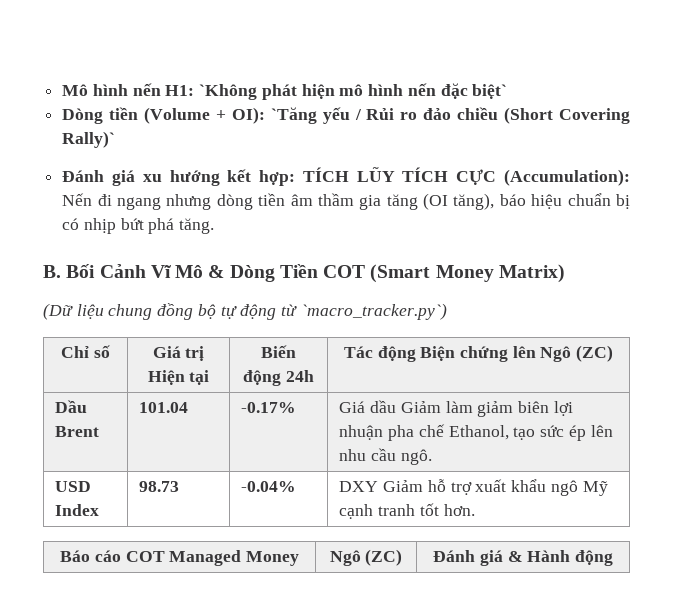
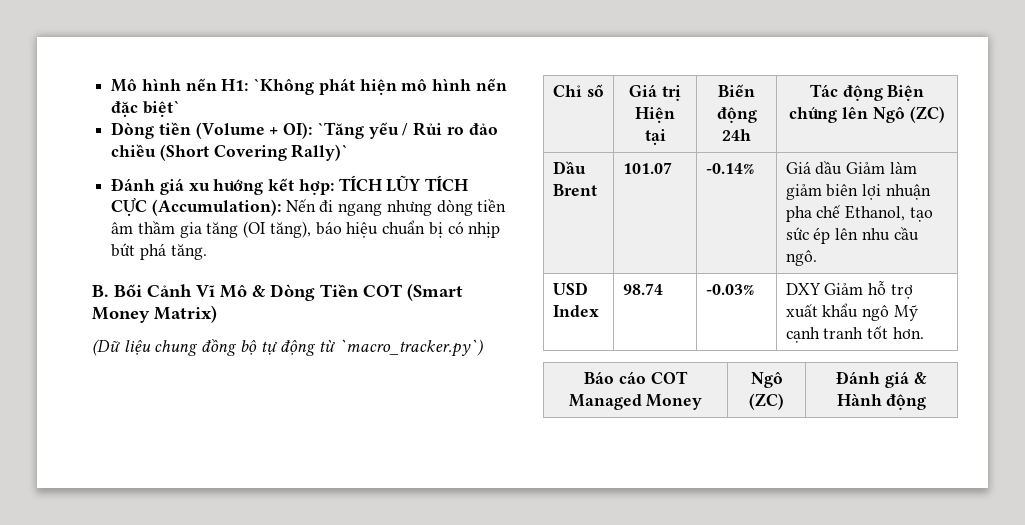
[139,402,189,413] [241,402,297,413] 101.04 | -0.17% -> [622,162,672,174] [705,163,754,174] 101.07 | -0.14%
[139,481,180,492] [241,481,297,492] 98.73 | -0.04% -> [622,283,663,295] [705,284,754,295] 98.74 | -0.03%

